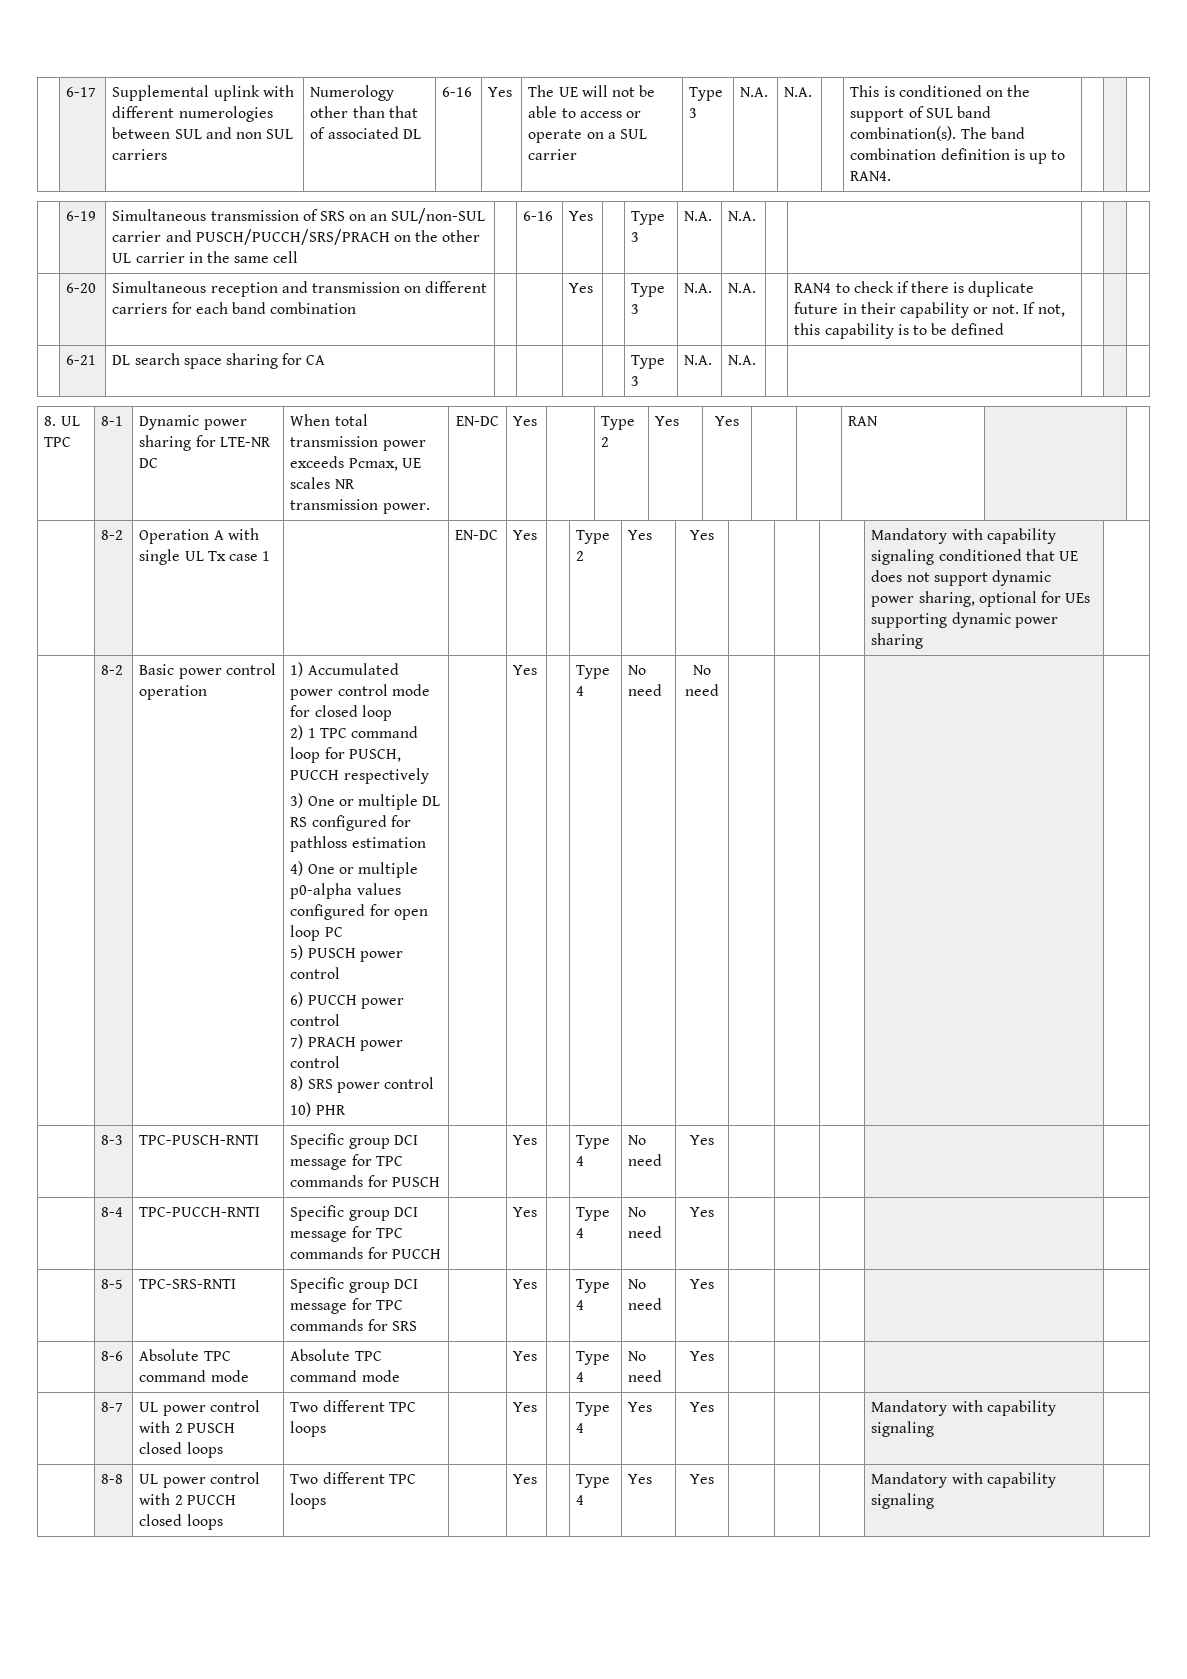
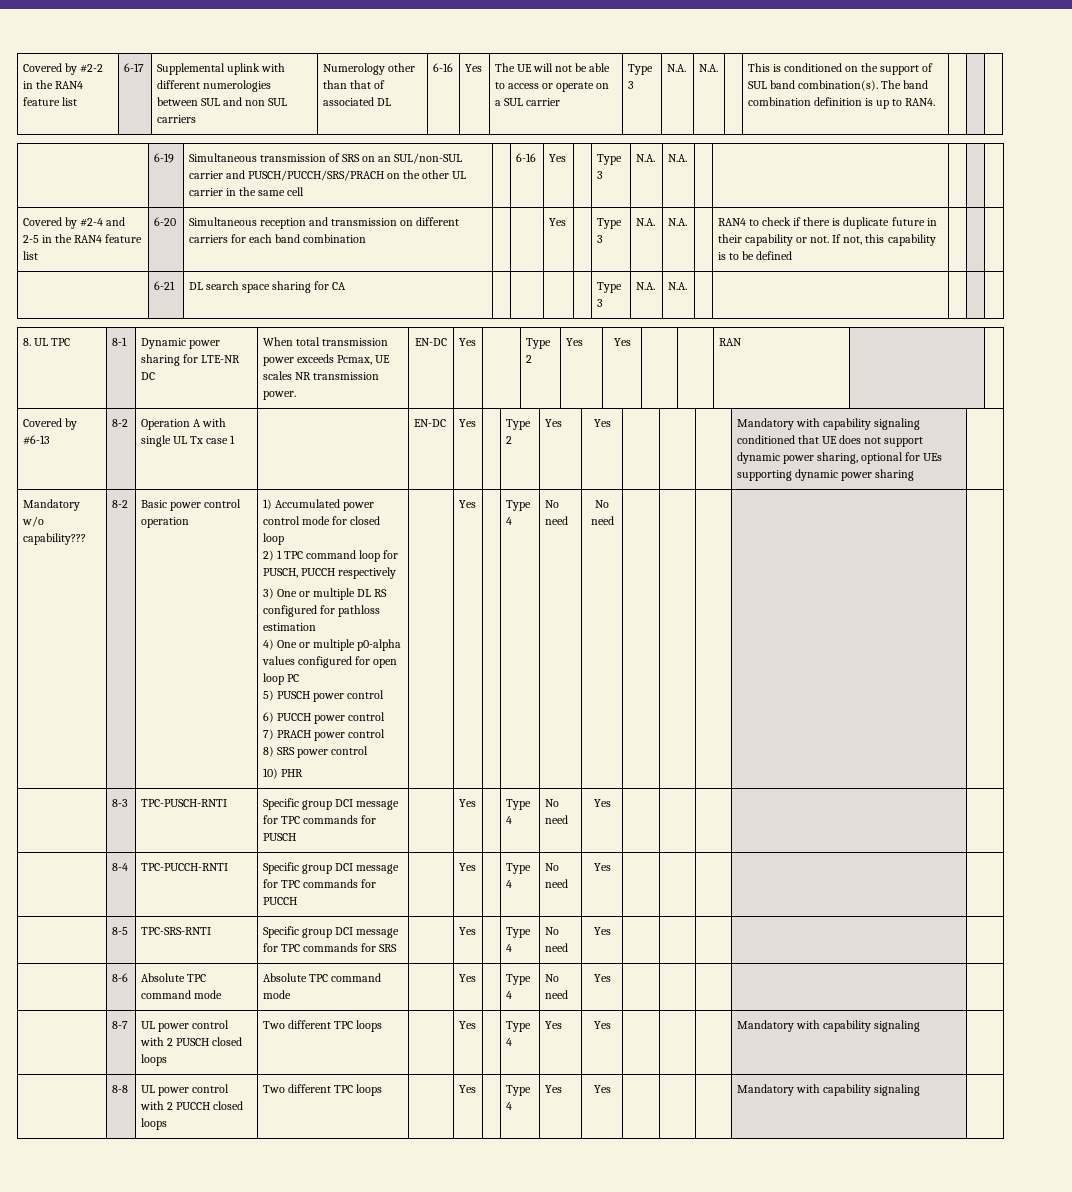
(66, 92) none -> [22,63,104,75] [22,80,84,89] [22,97,77,106] Covered by #2-2 in the RAN4 feature list
(757, 216) none -> [22,217,126,229] [22,234,143,243] [22,251,38,260] Covered by #2-4 and 2-5 in the RAN4 feature list
(879, 421) none -> [22,418,77,430] [22,435,50,445] Covered by #6-13
(924, 641) none -> [22,499,80,511] [21,516,44,527] [22,533,86,545] Mandatory w/o capability???

